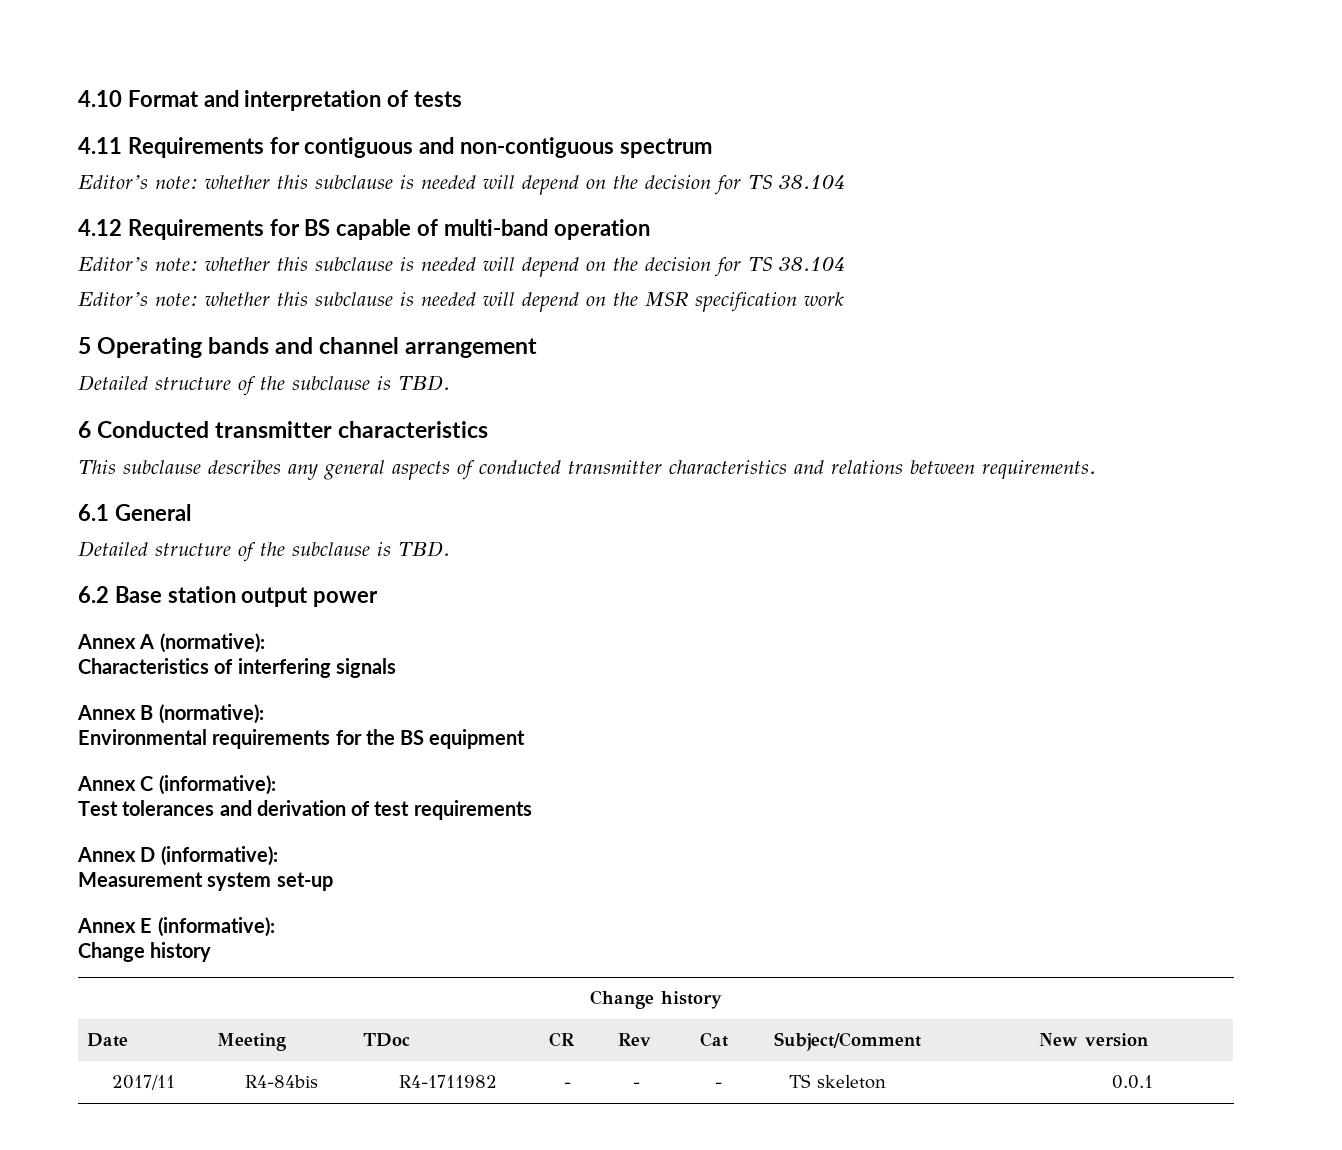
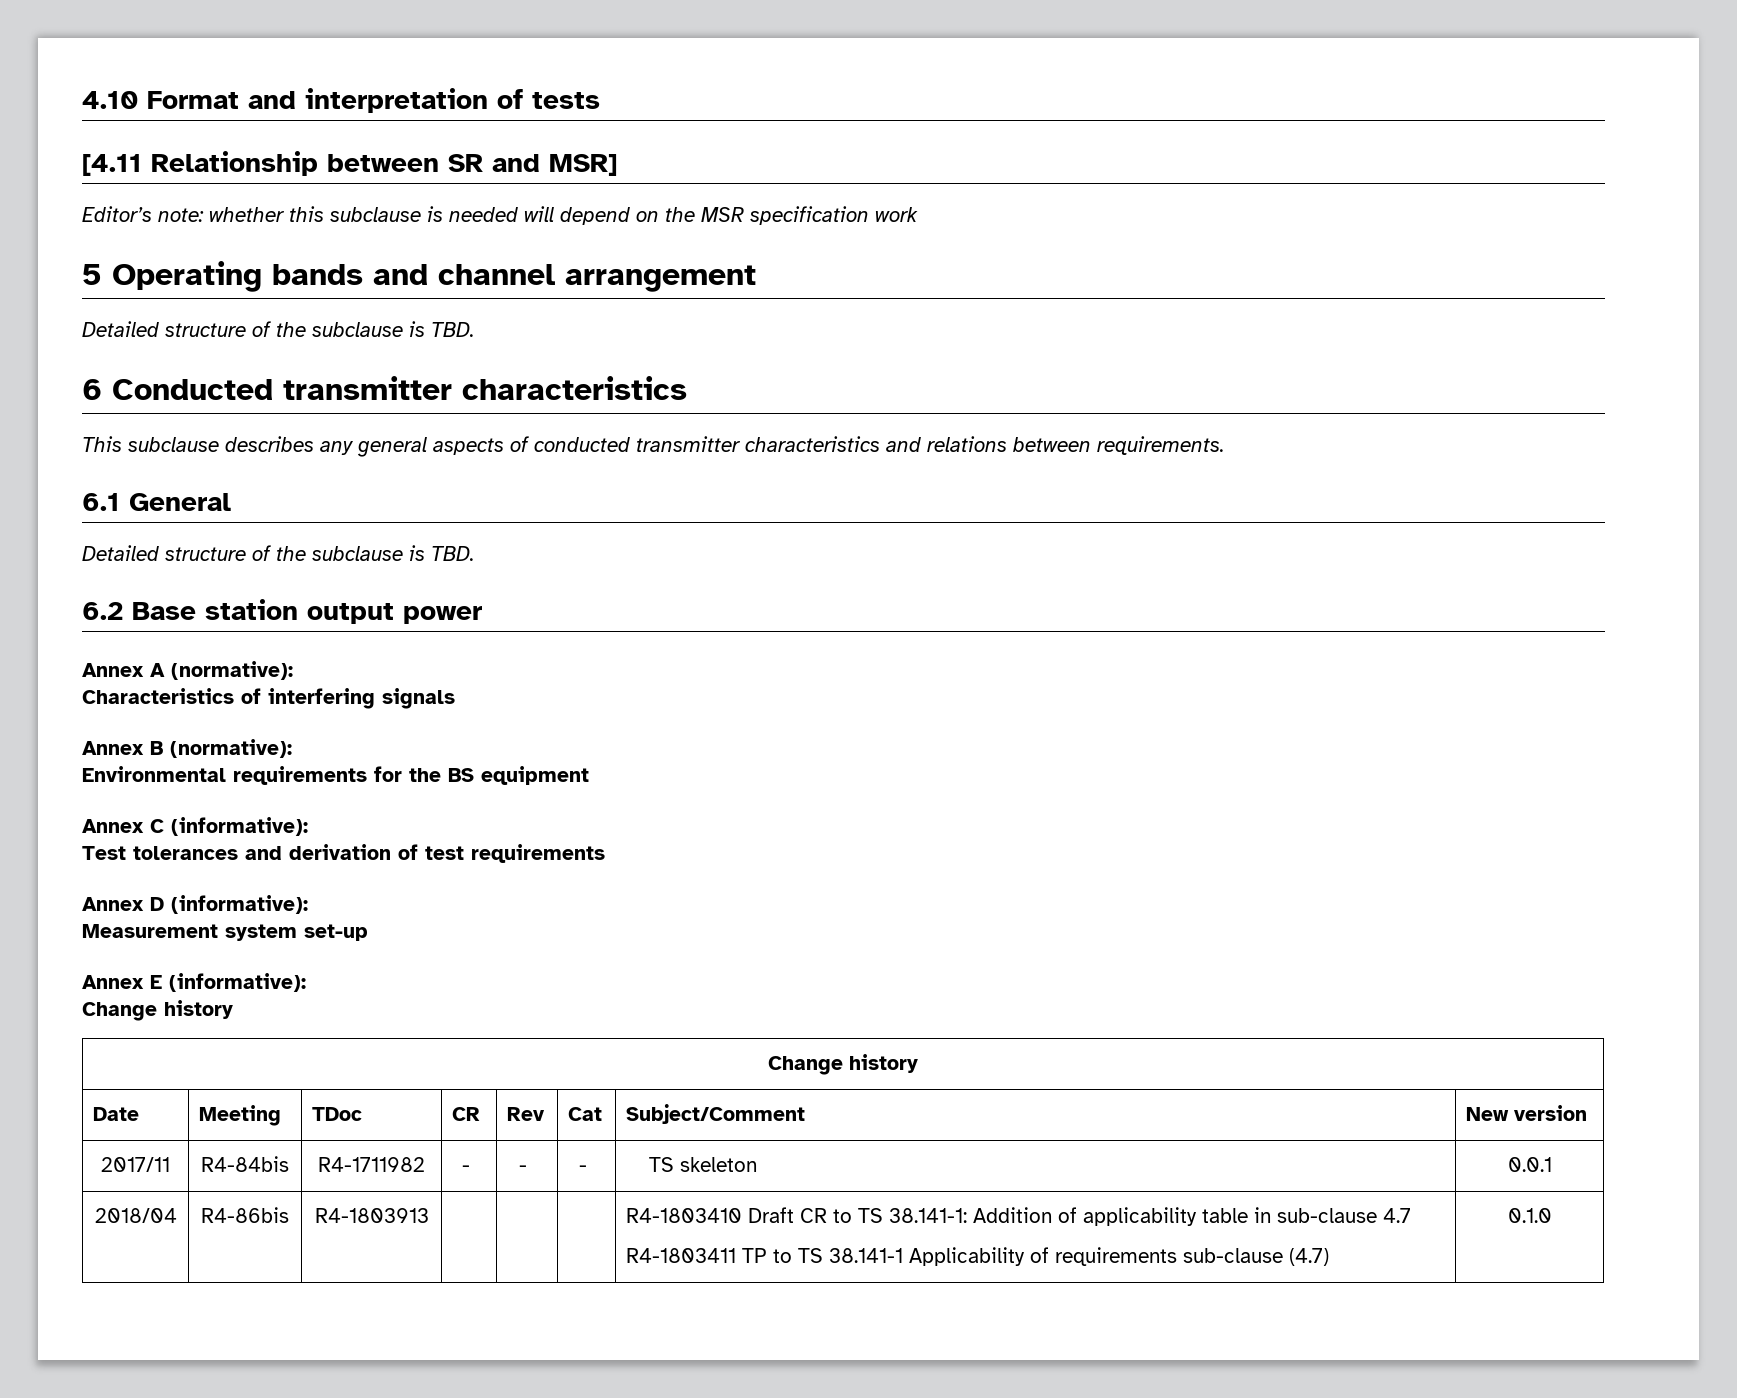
[78,137,712,158] [78,175,846,195] [78,219,650,240] [78,257,846,277] 4.11 Requirements for contiguous and non-contiguous spectrum // Editor’s note: whether this subclause is needed will depend on the decision for TS 38.104 // 4.12 Requirements for BS capable of multi-band operation // Editor’s note: whether this subclause is needed will depend on the decision for TS 38.104 -> [82,151,617,176] [4.11 Relationship between SR and MSR]
(1153, 1082) none -> [94,1208,177,1223] [201,1207,289,1223] [314,1208,429,1223] [625,1207,1411,1226] [625,1247,1329,1266] [1507,1208,1552,1223] // 2018/04 | R4-86bis | R4-1803913 | | | | R4-1803410 Draft CR to TS 38.141-1: Addition of applicability table in sub-clause 4.7 // R4-1803411 TP to TS 38.141-1 Applicability of requirements sub-clause (4.7) | 0.1.0

